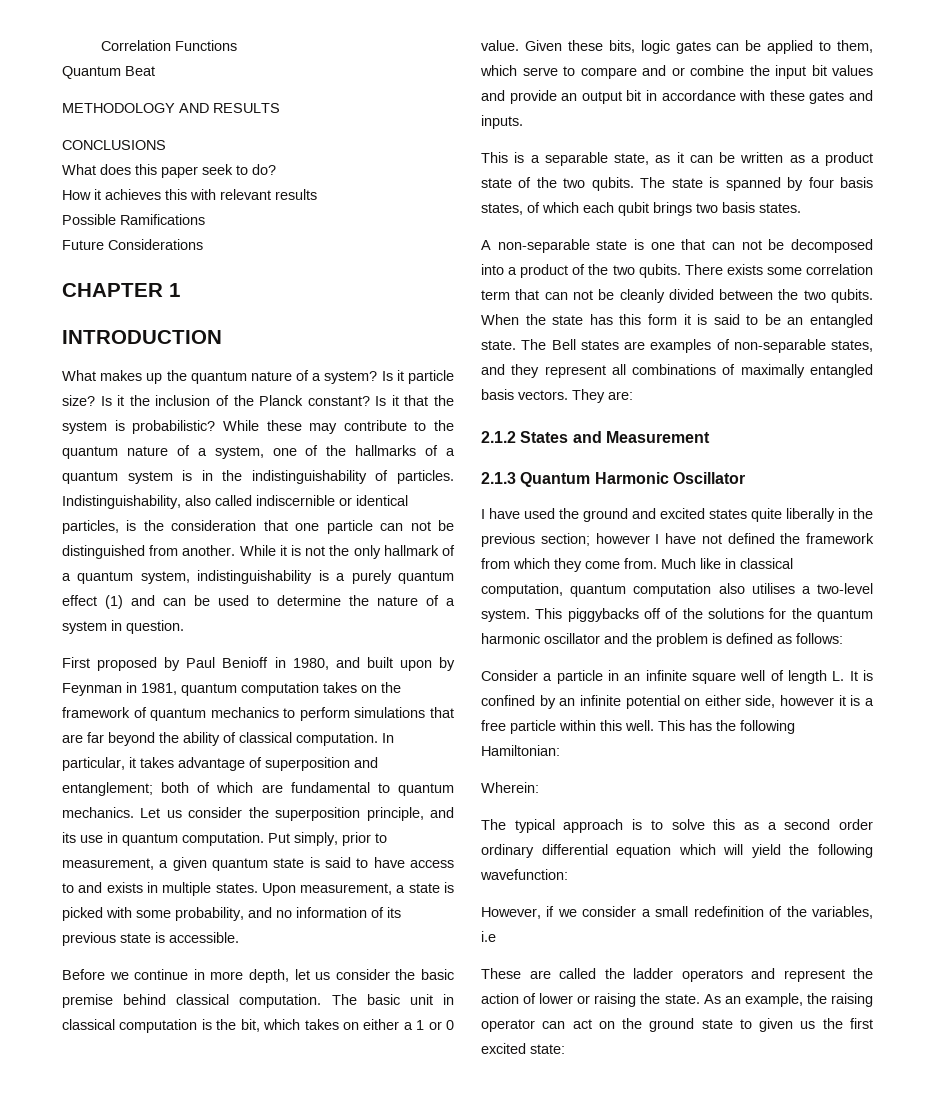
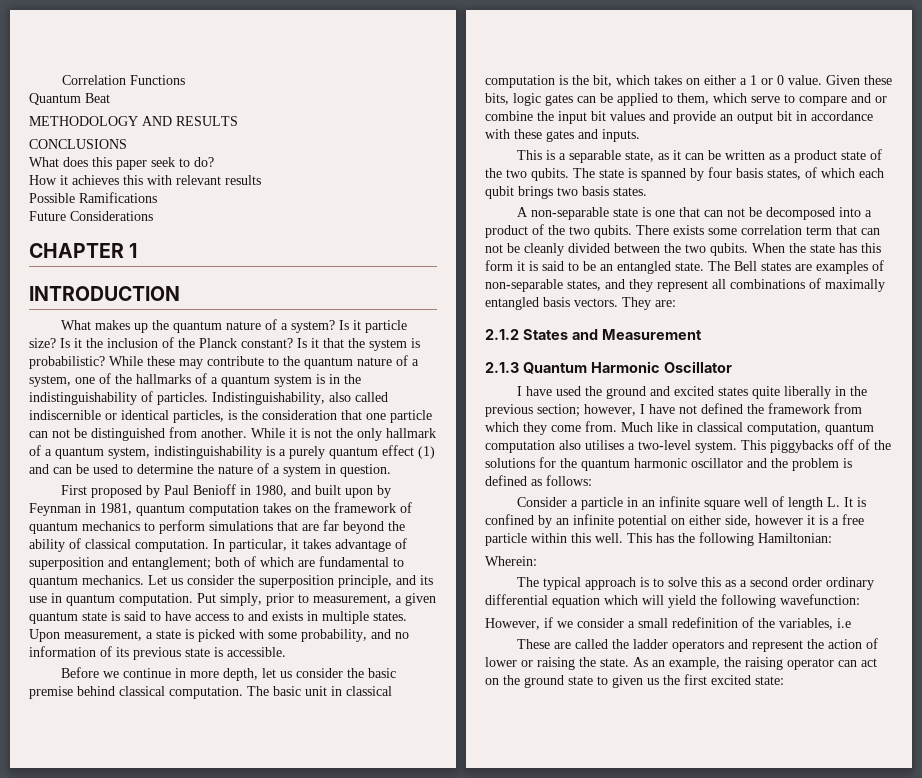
[595,533,650,544] however -> [584,404,636,416] however,

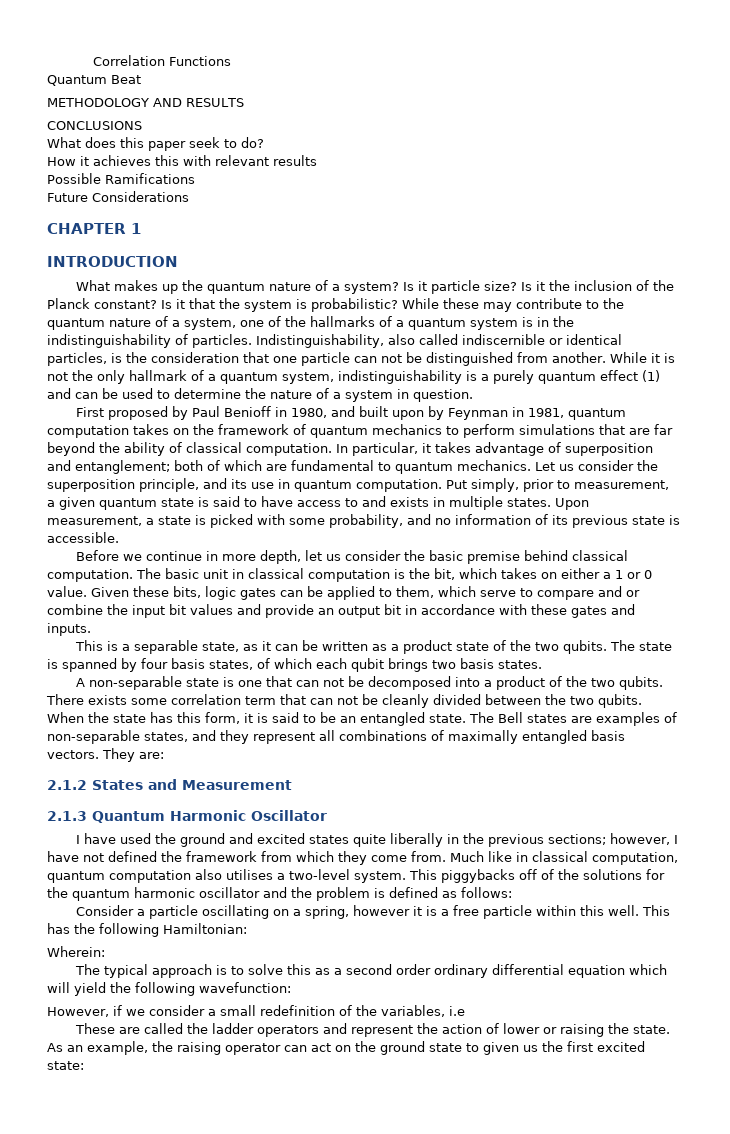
[485,260,513,271] form -> [205,712,240,724] form,
[537,404,580,417] section; -> [547,834,606,845] sections;
[626,496,866,510] [485,514,751,528] in an infinite square well of length L. It is confined by an infinite potential on either side, -> [201,905,349,919] oscillating on a spring,

